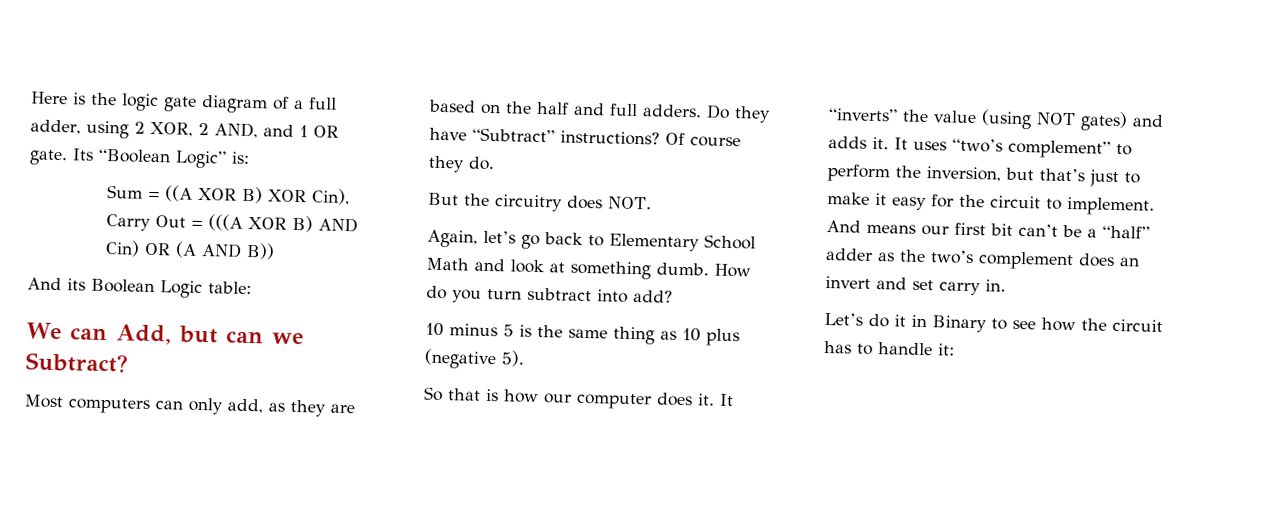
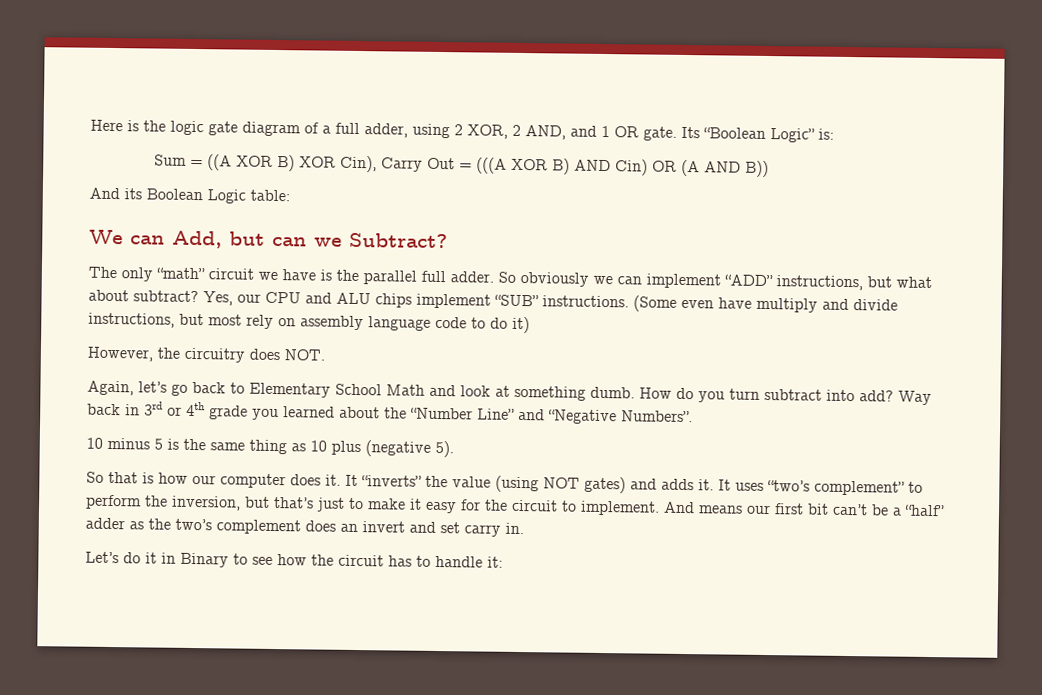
[24,394,355,417] [429,99,771,123] [429,127,741,148] [428,155,495,173] [428,192,459,206] Most computers can only add, as they are based on the half and full adders. Do they have “Subtract” instructions? Of course they do. // But -> [88,266,932,291] [88,289,898,313] [88,312,530,334] [87,346,153,362] The only “math” circuit we have is the parallel full adder. So obviously we can implement “ADD” instructions, but what about subtract? Yes, our CPU and ALU chips implement “SUB” instructions. (Some even have multiply and divide instructions, but most rely on assembly language code to do it) // However,
(673, 296) none -> [898,390,932,406] [87,401,693,425] Way back in 3rd or 4th grade you learned about the “Number Line” and “Negative Numbers”.

